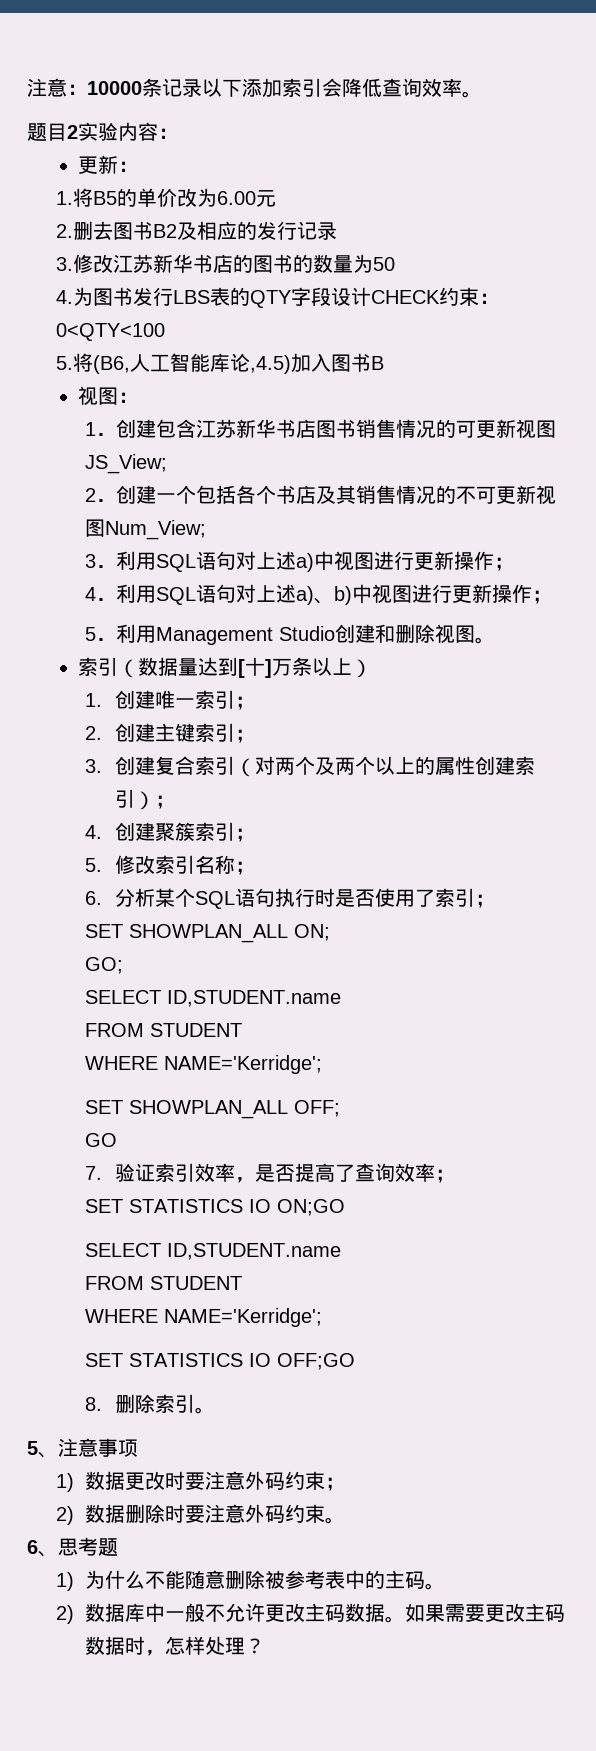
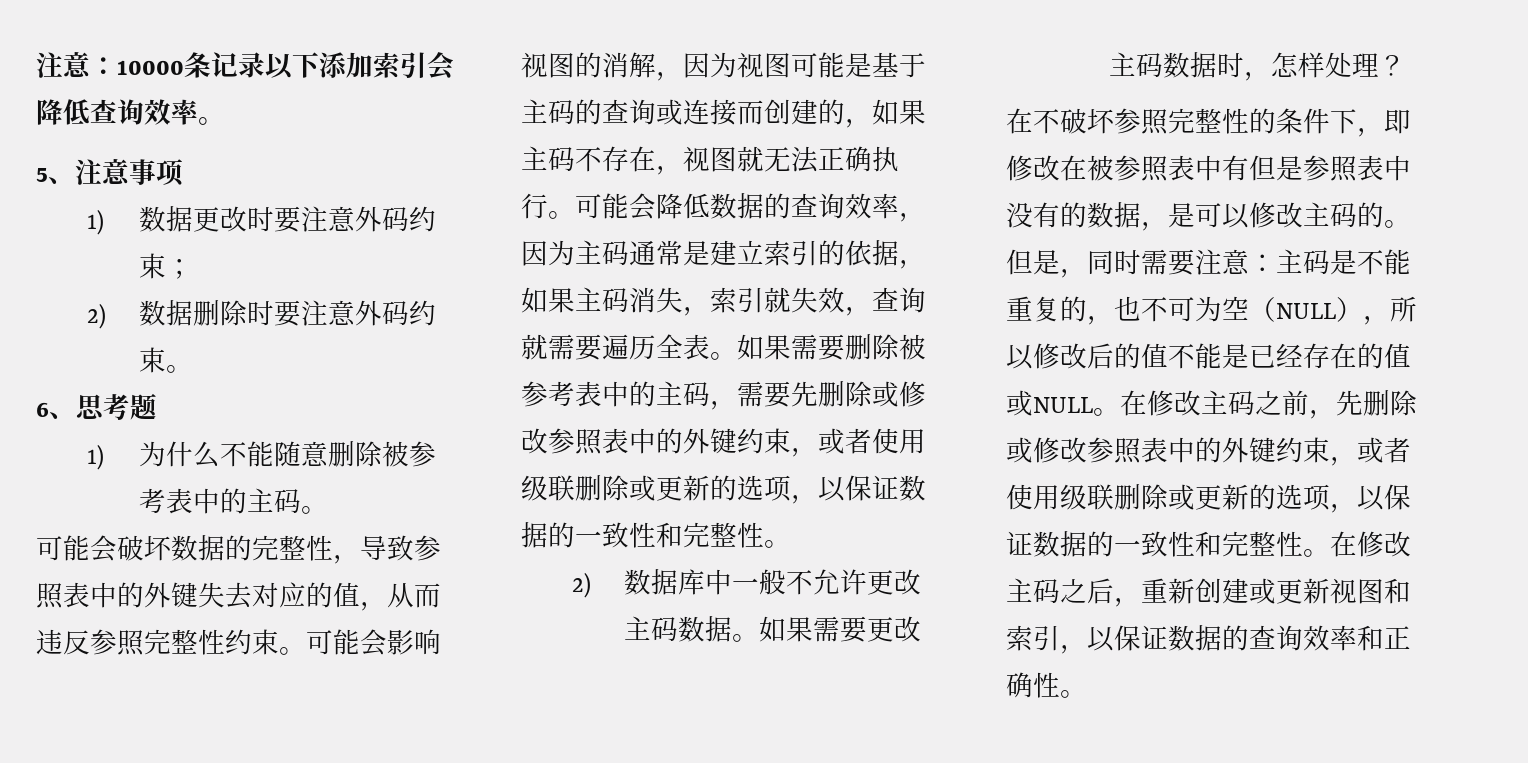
[27,122,178,141] [78,155,139,174] [56,188,277,207] [56,221,338,240] [56,254,396,273] [56,287,500,308] [56,323,166,341] [56,353,385,374] [78,386,139,406] [85,419,557,439] [85,454,168,474] [85,485,557,505] [85,519,207,540] [85,551,515,572] [85,584,553,605] [85,624,496,645] [78,657,373,678] [85,690,255,710] [85,723,255,743] [85,756,535,777] [114,789,175,810] [85,822,255,842] [85,855,255,875] [85,888,495,909] [85,924,331,943] [85,957,124,974] [85,990,342,1007] [85,1023,243,1037] [85,1055,323,1074] [85,1100,341,1119] [85,1133,118,1147] [85,1163,455,1183] [85,1199,346,1216] [85,1243,342,1260] [85,1276,243,1290] [85,1308,323,1327] [85,1353,356,1370] [85,1394,215,1414] // 题目2实验内容： // 更新： // 1.将B5的单价改为6.00元 // 2.删去图书B2及相应的发行记录 // 3.修改江苏新华书店的图书的数量为50 // 4.为图书发行LBS表的QTY字段设计CHECK约束：0<QTY<100 // 5.将(B6,人工智能库论,4.5)加入图书B // 视图： // 1．创建包含江苏新华书店图书销售情况的可更新视图JS_View; // 2．创建一个包括各个书店及其销售情况的不可更新视图Num_View; // 3．利用SQL语句对上述a)中视图进行更新操作； // 4．利用SQL语句对上述a)、b)中视图进行更新操作； // 5．利用Management Studio创建和删除视图。 // 索引（数据量达到[十]万条以上） // 1.创建唯一索引； // 2.创建主键索引； // 3.创建复合索引（对两个及两个以上的属性创建索引）； // 4.创建聚簇索引； // 5.修改索引名称； // 6.分析某个SQL语句执行时是否使用了索引； // SET SHOWPLAN_ALL ON; // GO; // SELECT ID,STUDENT.name // FROM STUDENT // WHERE NAME='Kerridge'; // SET SHOWPLAN_ALL OFF; // GO // 7.验证索引效率，是否提高了查询效率； // SET STATISTICS IO ON;GO // SELECT ID,STUDENT.name // FROM STUDENT // WHERE NAME='Kerridge'; // SET STATISTICS IO OFF;GO // 8.删除索引。 -> (225, 121) none
(446, 1586) none -> [36,535,441,564] [36,582,441,611] [36,629,441,656] [521,52,926,81] [521,99,926,128] [521,146,899,175] [521,193,926,222] [521,240,926,269] [521,287,926,316] [521,334,926,361] [521,381,926,410] [521,428,926,457] [521,475,926,504] [521,522,791,548] // 可能会破坏数据的完整性，导致参照表中的外键失去对应的值，从而违反参照完整性约束。可能会影响视图的消解，因为视图可能是基于主码的查询或连接而创建的，如果主码不存在，视图就无法正确执行。可能会降低数据的查询效率，因为主码通常是建立索引的依据，如果主码消失，索引就失效，查询就需要遍历全表。如果需要删除被参考表中的主码，需要先删除或修改参照表中的外键约束，或者使用级联删除或更新的选项，以保证数据的一致性和完整性。
(266, 1646) none -> [1006,108,1411,137] [1006,155,1411,182] [1006,202,1411,231] [1006,249,1411,278] [1006,296,1417,325] [1006,343,1411,370] [1006,390,1417,419] [1006,437,1411,466] [1006,484,1411,513] [1006,531,1411,557] [1006,578,1411,607] [1006,625,1411,654] [1006,672,1087,698] // 在不破坏参照完整性的条件下，即修改在被参照表中有但是参照表中没有的数据，是可以修改主码的。但是，同时需要注意：主码是不能重复的，也不可为空（NULL），所以修改后的值不能是已经存在的值或NULL。在修改主码之前，先删除或修改参照表中的外键约束，或者使用级联删除或更新的选项，以保证数据的一致性和完整性。在修改主码之后，重新创建或更新视图和索引，以保证数据的查询效率和正确性。

